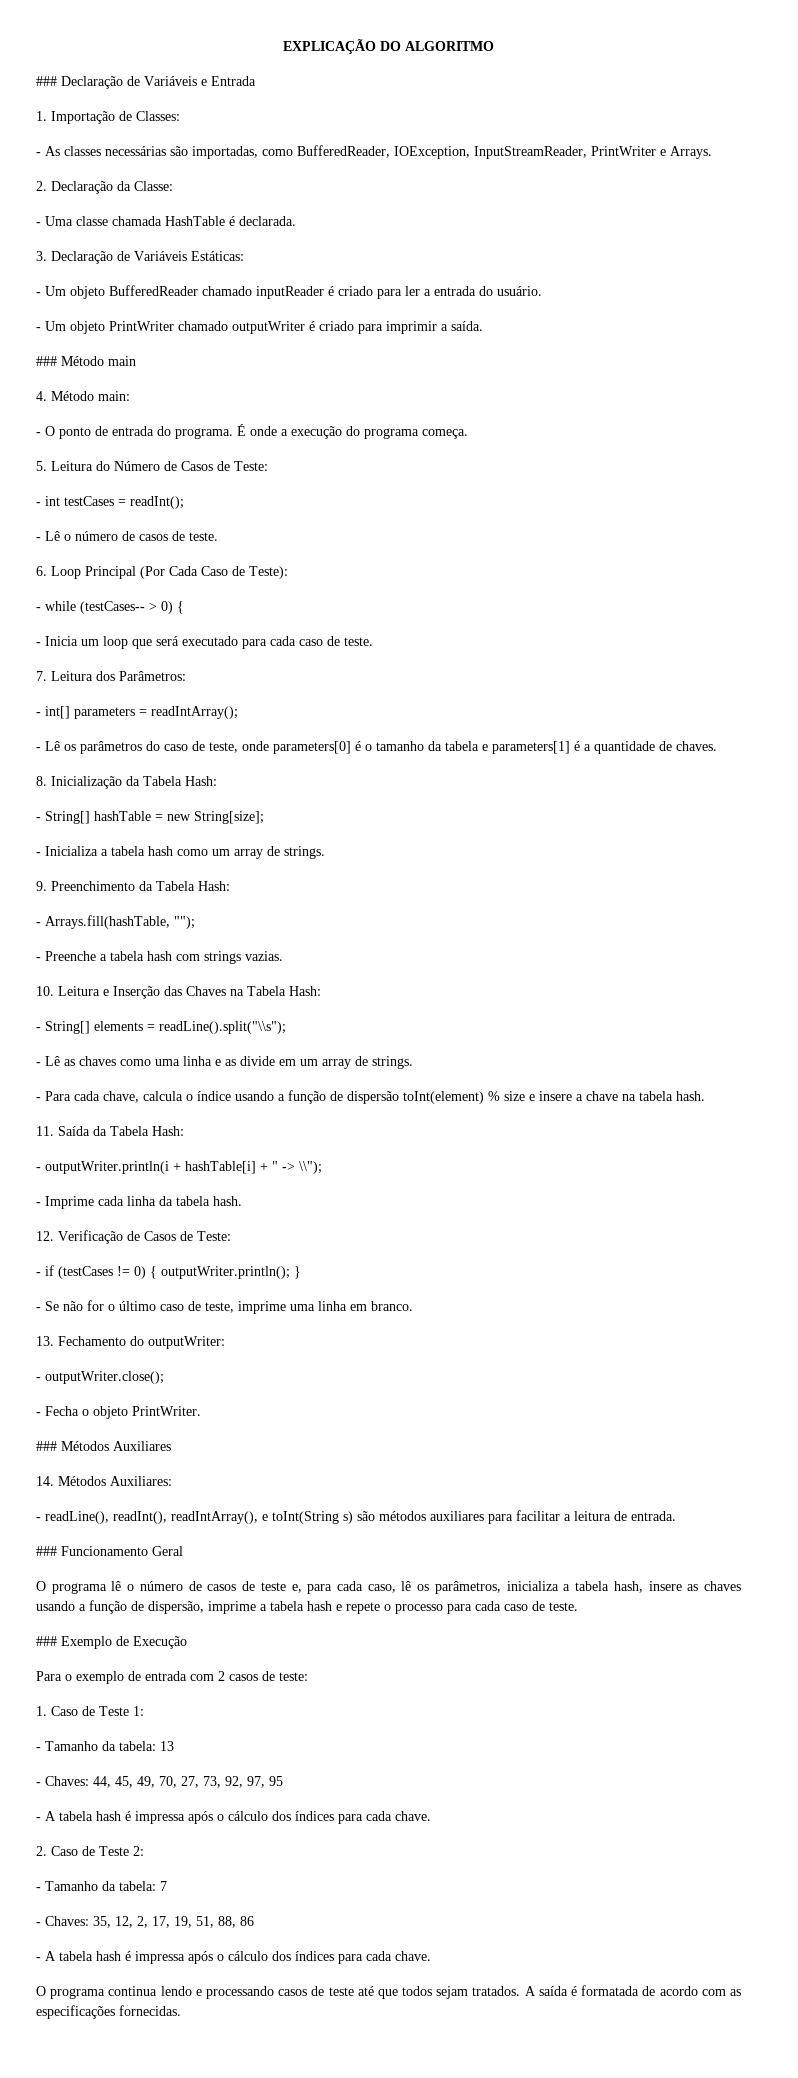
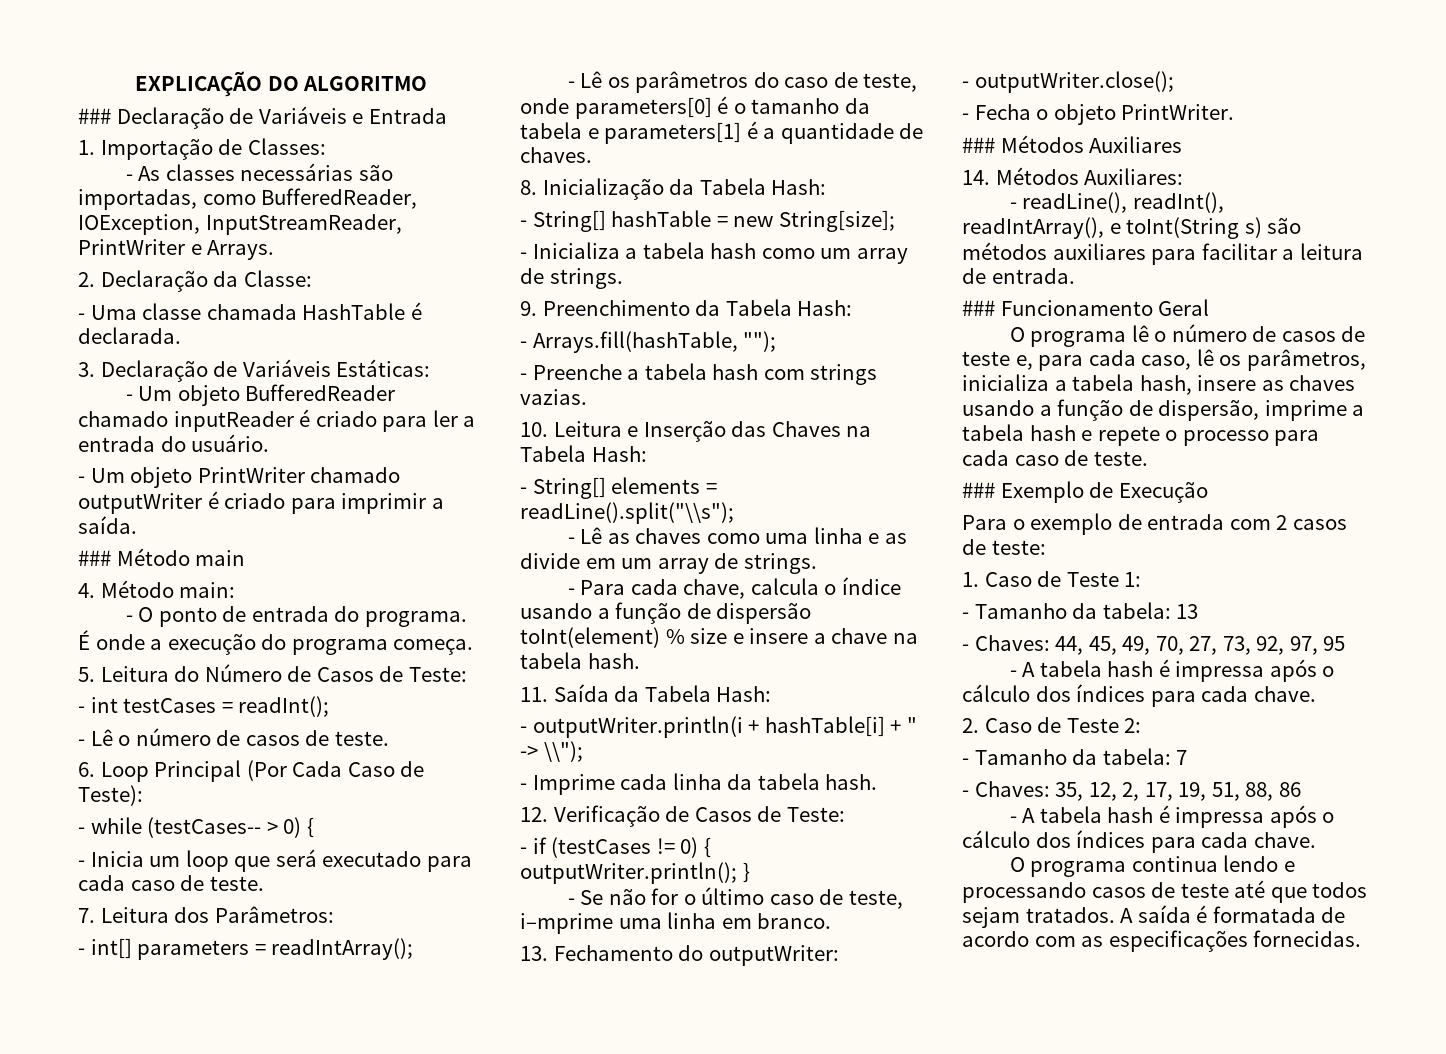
[238,1301,286,1314] imprime -> [520,913,613,934] i–mprime

